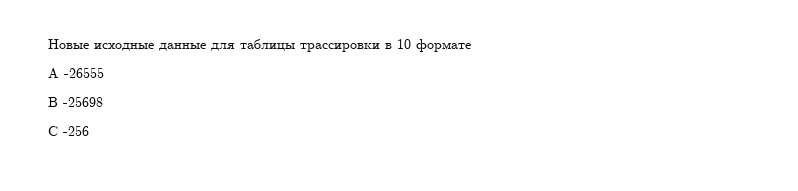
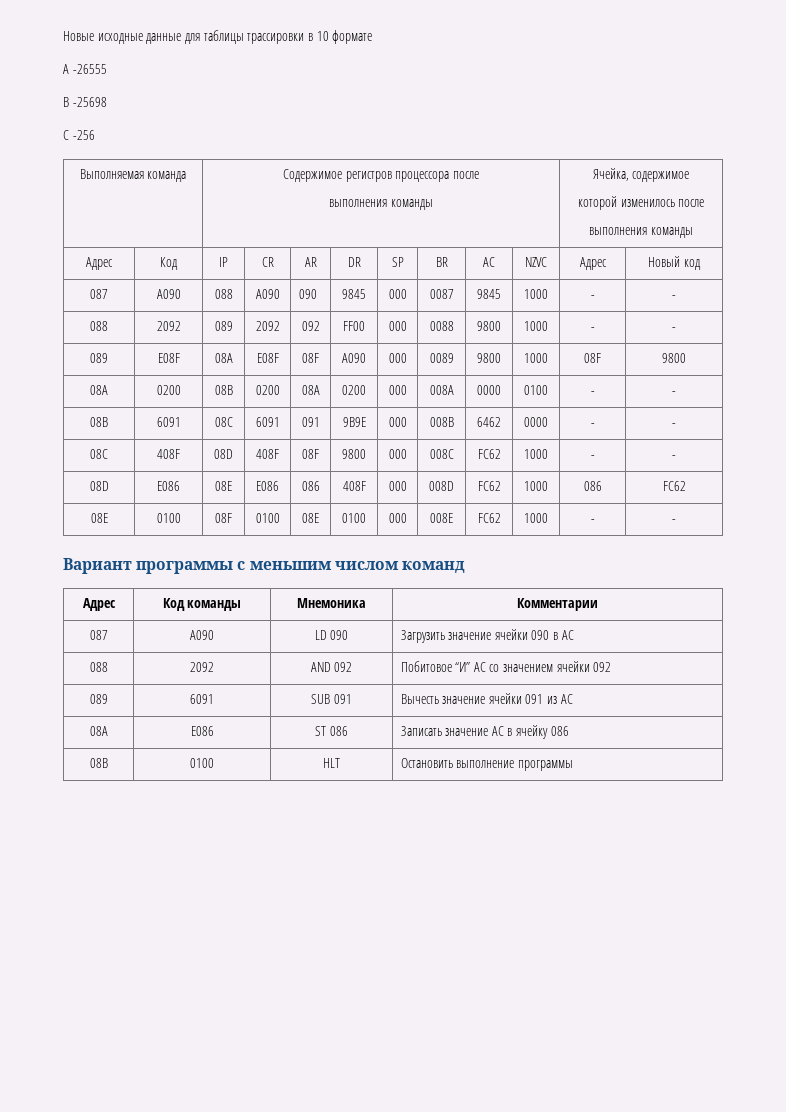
(89, 130) none -> [79,169,187,182] [283,169,479,182] [329,199,433,210] [592,168,690,182] [577,196,705,210] [589,227,693,238] [86,257,113,270] [160,257,178,270] [219,257,228,267] [261,257,274,267] [304,257,317,267] [347,257,361,267] [391,257,404,267] [435,257,448,267] [483,257,495,267] [525,257,547,267] [579,257,607,270] [648,256,701,270] [90,289,108,299] [156,289,181,299] [214,289,233,299] [255,289,280,299] [298,289,317,299] [342,289,366,299] [388,289,407,299] [429,289,454,299] [477,289,501,299] [524,289,548,299] [590,295,595,299] [672,295,677,299] [90,321,108,331] [156,321,181,331] [214,321,233,331] [255,321,280,331] [301,321,320,331] [343,321,365,331] [388,321,407,331] [429,321,454,331] [477,321,501,331] [524,321,548,331] [590,327,595,331] [672,327,677,331] [90,353,108,363] [157,353,180,363] [214,353,233,363] [256,353,279,363] [302,353,319,363] [342,353,366,363] [388,353,407,363] [429,353,454,363] [477,353,501,363] [524,353,548,363] [584,353,601,363] [662,353,687,363] [90,385,108,395] [156,385,181,395] [214,385,233,395] [255,385,280,395] [301,385,320,395] [342,385,366,395] [388,385,407,395] [429,385,454,395] [477,385,501,395] [524,385,548,395] [590,391,595,395] [672,391,677,395] [90,417,108,427] [156,417,181,427] [214,417,233,427] [255,417,280,427] [301,417,320,427] [342,417,366,427] [388,417,407,427] [429,417,454,427] [477,417,501,427] [524,417,548,427] [590,423,595,427] [672,423,677,427] [90,449,108,459] [157,449,180,459] [214,449,233,459] [256,449,279,459] [302,449,319,459] [342,449,366,459] [388,449,407,459] [429,449,454,459] [477,449,501,459] [524,449,548,459] [590,455,595,459] [672,455,677,459] [89,481,109,491] [157,481,180,491] [215,481,232,491] [256,481,279,491] [301,481,320,491] [342,481,366,491] [388,481,407,491] [429,481,454,491] [477,481,501,491] [524,481,548,491] [583,481,602,491] [662,481,686,491] [90,513,108,523] [156,513,181,523] [215,513,232,523] [255,513,280,523] [302,513,319,523] [342,513,366,523] [388,513,407,523] [430,513,453,523] [477,513,501,523] [524,513,548,523] [590,519,595,523] [672,519,677,523] [63,558,465,574] [82,598,115,611] [162,598,242,611] [297,598,366,608] [517,598,598,611] [89,630,108,640] [190,630,214,640] [314,630,349,640] [400,629,574,643] [89,662,108,672] [190,662,214,672] [310,662,353,672] [400,661,612,672] [89,694,108,704] [190,694,214,704] [311,694,352,704] [400,693,573,704] [89,726,108,736] [190,726,214,736] [315,726,348,736] [400,725,569,739] [89,758,108,768] [190,758,214,768] [323,758,340,768] [400,758,573,771] // Выполняемая команда | Содержимое регистров процессора после // выполнения команды | Ячейка, содержимое // которой изменилось после // выполнения команды // Адрес | Код | IP | CR | AR | DR | SP | BR | AC | NZVC | Адрес | Новый код // 087 | A090 | 088 | A090 | 090 | 9845 | 000 | 0087 | 9845 | 1000 | - | - // 088 | 2092 | 089 | 2092 | 092 | FF00 | 000 | 0088 | 9800 | 1000 | - | - // 089 | E08F | 08A | E08F | 08F | A090 | 000 | 0089 | 9800 | 1000 | 08F | 9800 // 08A | 0200 | 08B | 0200 | 08A | 0200 | 000 | 008A | 0000 | 0100 | - | - // 08B | 6091 | 08C | 6091 | 091 | 9B9E | 000 | 008B | 6462 | 0000 | - | - // 08C | 408F | 08D | 408F | 08F | 9800 | 000 | 008C | FC62 | 1000 | - | - // 08D | E086 | 08E | E086 | 086 | 408F | 000 | 008D | FC62 | 1000 | 086 | FC62 // 08E | 0100 | 08F | 0100 | 08E | 0100 | 000 | 008E | FC62 | 1000 | - | - // Вариант программы с меньшим числом команд // Адрес | Код команды | Мнемоника | Комментарии // 087 | A090 | LD 090 | Загрузить значение ячейки 090 в AC // 088 | 2092 | AND 092 | Побитовое “И” AC со значением ячейки 092 // 089 | 6091 | SUB 091 | Вычесть значение ячейки 091 из AC // 08A | E086 | ST 086 | Записать значение AC в ячейку 086 // 08B | 0100 | HLT | Остановить выполнение программы

